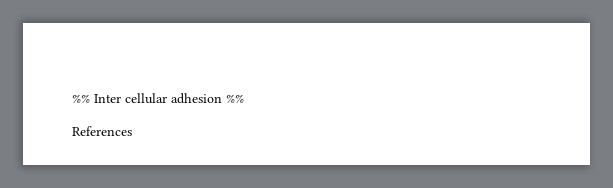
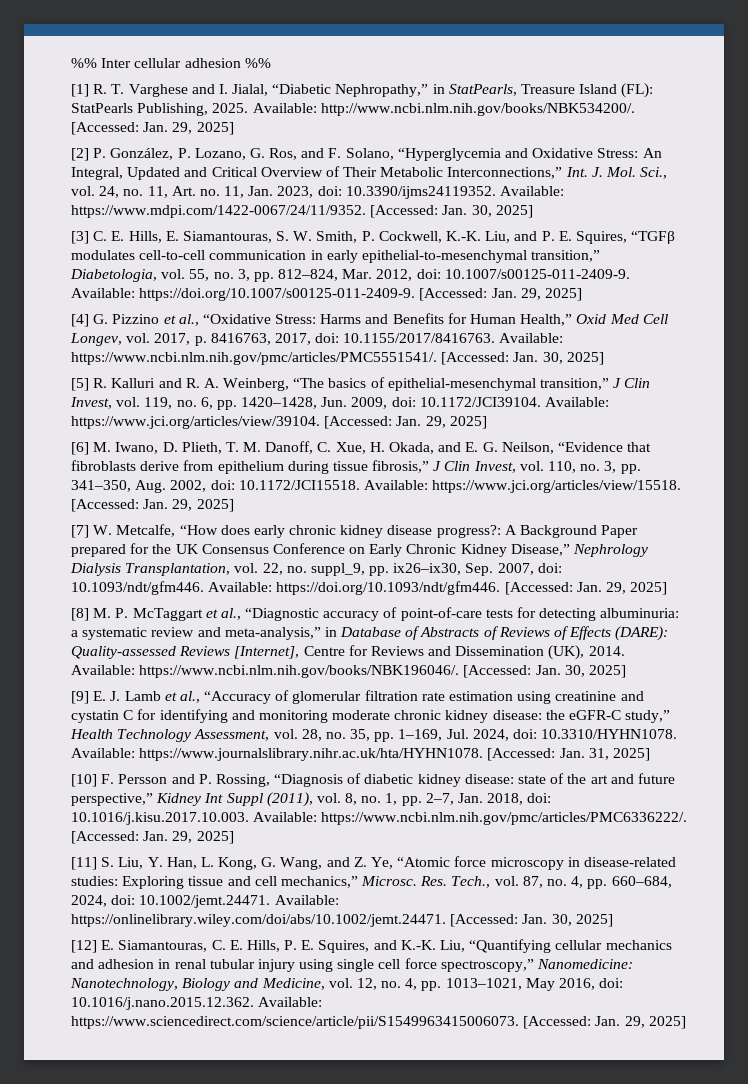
[72,126,132,136] References -> [71,83,654,98] [71,103,635,116] [71,122,234,135] [71,148,662,161] [71,166,668,180] [71,186,565,199] [71,205,533,218] [71,231,676,244] [71,250,601,263] [70,269,630,282] [71,288,582,301] [71,313,668,327] [70,333,564,346] [71,352,604,365] [71,377,651,391] [70,397,610,410] [71,416,487,429] [71,441,652,455] [71,460,641,474] [71,480,682,493] [71,499,234,512] [71,524,639,538] [71,543,649,557] [70,563,562,576] [71,581,668,595] [71,607,680,621] [71,626,669,641] [71,645,625,660] [71,665,626,678] [71,690,644,704] [71,709,671,723] [70,729,678,742] [71,748,650,761] [71,773,675,787] [71,792,552,807] [71,812,688,825] [71,831,234,844] [71,856,676,870] [71,876,672,889] [71,895,339,908] [71,914,613,927] [71,939,672,953] [71,958,634,972] [70,978,624,991] [71,997,323,1010] [71,1016,686,1029] [1] R. T. Varghese and I. Jialal, “Diabetic Nephropathy,” in StatPearls, Treasure Island (FL): StatPearls Publishing, 2025. Available: http://www.ncbi.nlm.nih.gov/books/NBK534200/. [Accessed: Jan. 29, 2025] // [2] P. González, P. Lozano, G. Ros, and F. Solano, “Hyperglycemia and Oxidative Stress: An Integral, Updated and Critical Overview of Their Metabolic Interconnections,” Int. J. Mol. Sci., vol. 24, no. 11, Art. no. 11, Jan. 2023, doi: 10.3390/ijms24119352. Available: https://www.mdpi.com/1422-0067/24/11/9352. [Accessed: Jan. 30, 2025] // [3] C. E. Hills, E. Siamantouras, S. W. Smith, P. Cockwell, K.-K. Liu, and P. E. Squires, “TGFβ modulates cell-to-cell communication in early epithelial-to-mesenchymal transition,” Diabetologia, vol. 55, no. 3, pp. 812–824, Mar. 2012, doi: 10.1007/s00125-011-2409-9. Available: https://doi.org/10.1007/s00125-011-2409-9. [Accessed: Jan. 29, 2025] // [4] G. Pizzino et al., “Oxidative Stress: Harms and Benefits for Human Health,” Oxid Med Cell Longev, vol. 2017, p. 8416763, 2017, doi: 10.1155/2017/8416763. Available: https://www.ncbi.nlm.nih.gov/pmc/articles/PMC5551541/. [Accessed: Jan. 30, 2025] // [5] R. Kalluri and R. A. Weinberg, “The basics of epithelial-mesenchymal transition,” J Clin Invest, vol. 119, no. 6, pp. 1420–1428, Jun. 2009, doi: 10.1172/JCI39104. Available: https://www.jci.org/articles/view/39104. [Accessed: Jan. 29, 2025] // [6] M. Iwano, D. Plieth, T. M. Danoff, C. Xue, H. Okada, and E. G. Neilson, “Evidence that fibroblasts derive from epithelium during tissue fibrosis,” J Clin Invest, vol. 110, no. 3, pp. 341–350, Aug. 2002, doi: 10.1172/JCI15518. Available: https://www.jci.org/articles/view/15518. [Accessed: Jan. 29, 2025] // [7] W. Metcalfe, “How does early chronic kidney disease progress?: A Background Paper prepared for the UK Consensus Conference on Early Chronic Kidney Disease,” Nephrology Dialysis Transplantation, vol. 22, no. suppl_9, pp. ix26–ix30, Sep. 2007, doi: 10.1093/ndt/gfm446. Available: https://doi.org/10.1093/ndt/gfm446. [Accessed: Jan. 29, 2025] // [8] M. P. McTaggart et al., “Diagnostic accuracy of point-of-care tests for detecting albuminuria: a systematic review and meta-analysis,” in Database of Abstracts of Reviews of Effects (DARE): Quality-assessed Reviews [Internet], Centre for Reviews and Dissemination (UK), 2014. Available: https://www.ncbi.nlm.nih.gov/books/NBK196046/. [Accessed: Jan. 30, 2025] // [9] E. J. Lamb et al., “Accuracy of glomerular filtration rate estimation using creatinine and cystatin C for identifying and monitoring moderate chronic kidney disease: the eGFR-C study,” Health Technology Assessment, vol. 28, no. 35, pp. 1–169, Jul. 2024, doi: 10.3310/HYHN1078. Available: https://www.journalslibrary.nihr.ac.uk/hta/HYHN1078. [Accessed: Jan. 31, 2025] // [10] F. Persson and P. Rossing, “Diagnosis of diabetic kidney disease: state of the art and future perspective,” Kidney Int Suppl (2011), vol. 8, no. 1, pp. 2–7, Jan. 2018, doi: 10.1016/j.kisu.2017.10.003. Available: https://www.ncbi.nlm.nih.gov/pmc/articles/PMC6336222/. [Accessed: Jan. 29, 2025] // [11] S. Liu, Y. Han, L. Kong, G. Wang, and Z. Ye, “Atomic force microscopy in disease-related studies: Exploring tissue and cell mechanics,” Microsc. Res. Tech., vol. 87, no. 4, pp. 660–684, 2024, doi: 10.1002/jemt.24471. Available: https://onlinelibrary.wiley.com/doi/abs/10.1002/jemt.24471. [Accessed: Jan. 30, 2025] // [12] E. Siamantouras, C. E. Hills, P. E. Squires, and K.-K. Liu, “Quantifying cellular mechanics and adhesion in renal tubular injury using single cell force spectroscopy,” Nanomedicine: Nanotechnology, Biology and Medicine, vol. 12, no. 4, pp. 1013–1021, May 2016, doi: 10.1016/j.nano.2015.12.362. Available: https://www.sciencedirect.com/science/article/pii/S1549963415006073. [Accessed: Jan. 29, 2025]

